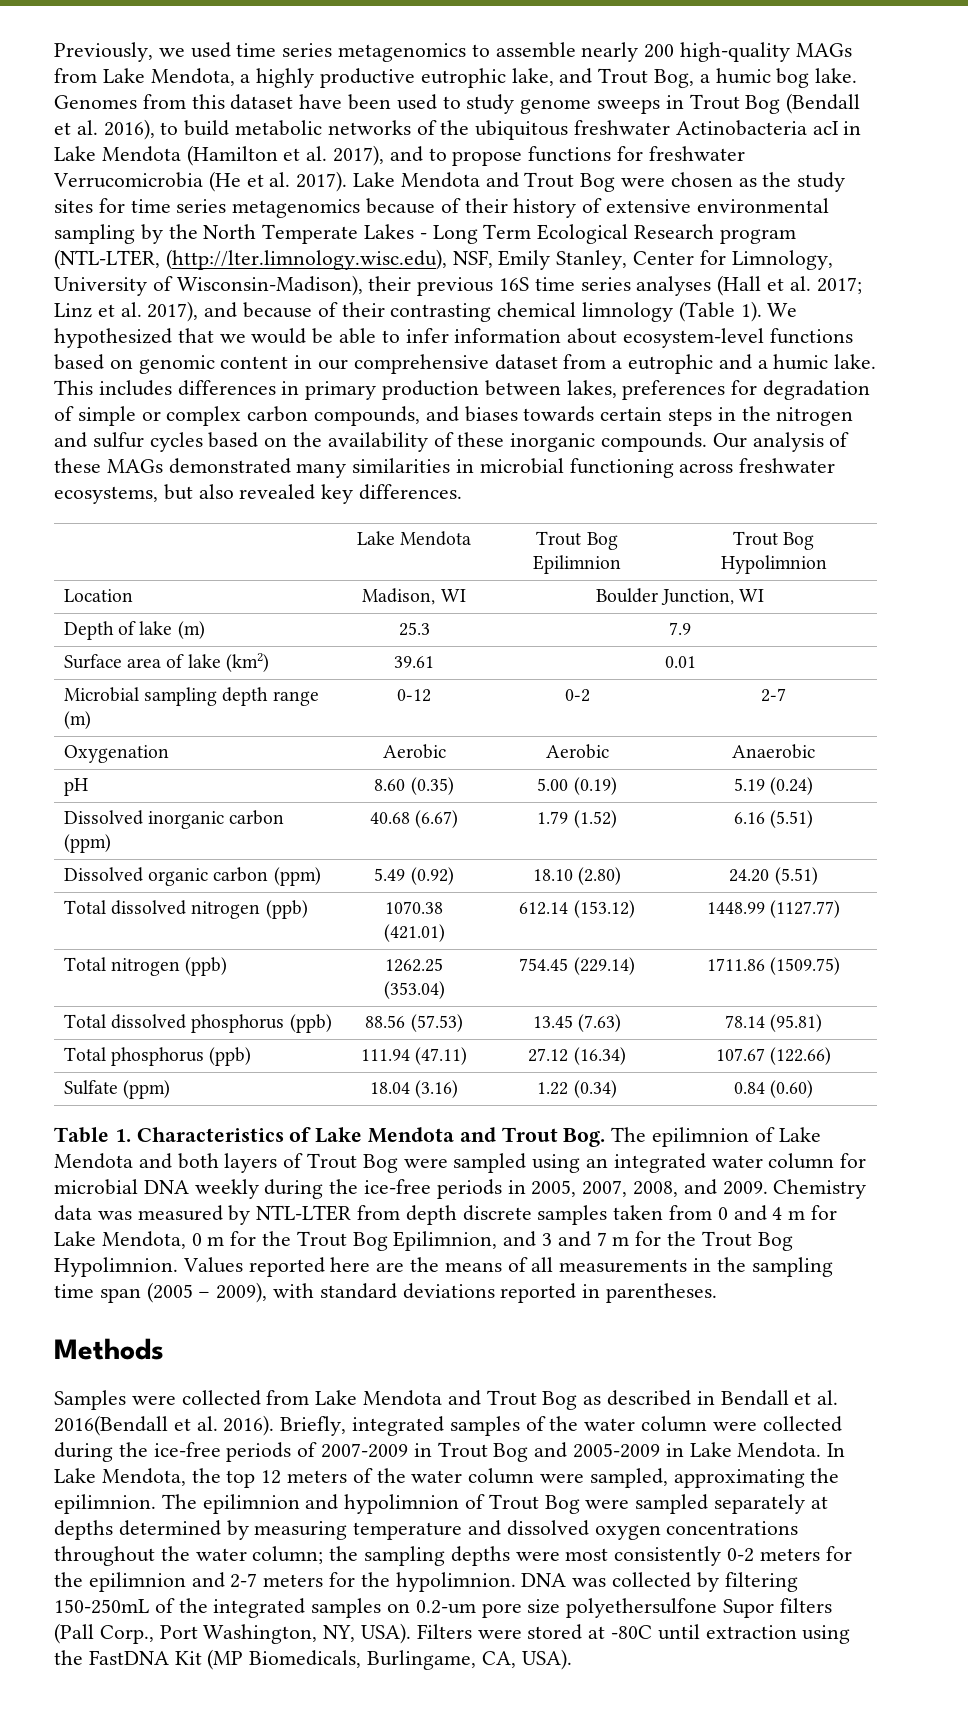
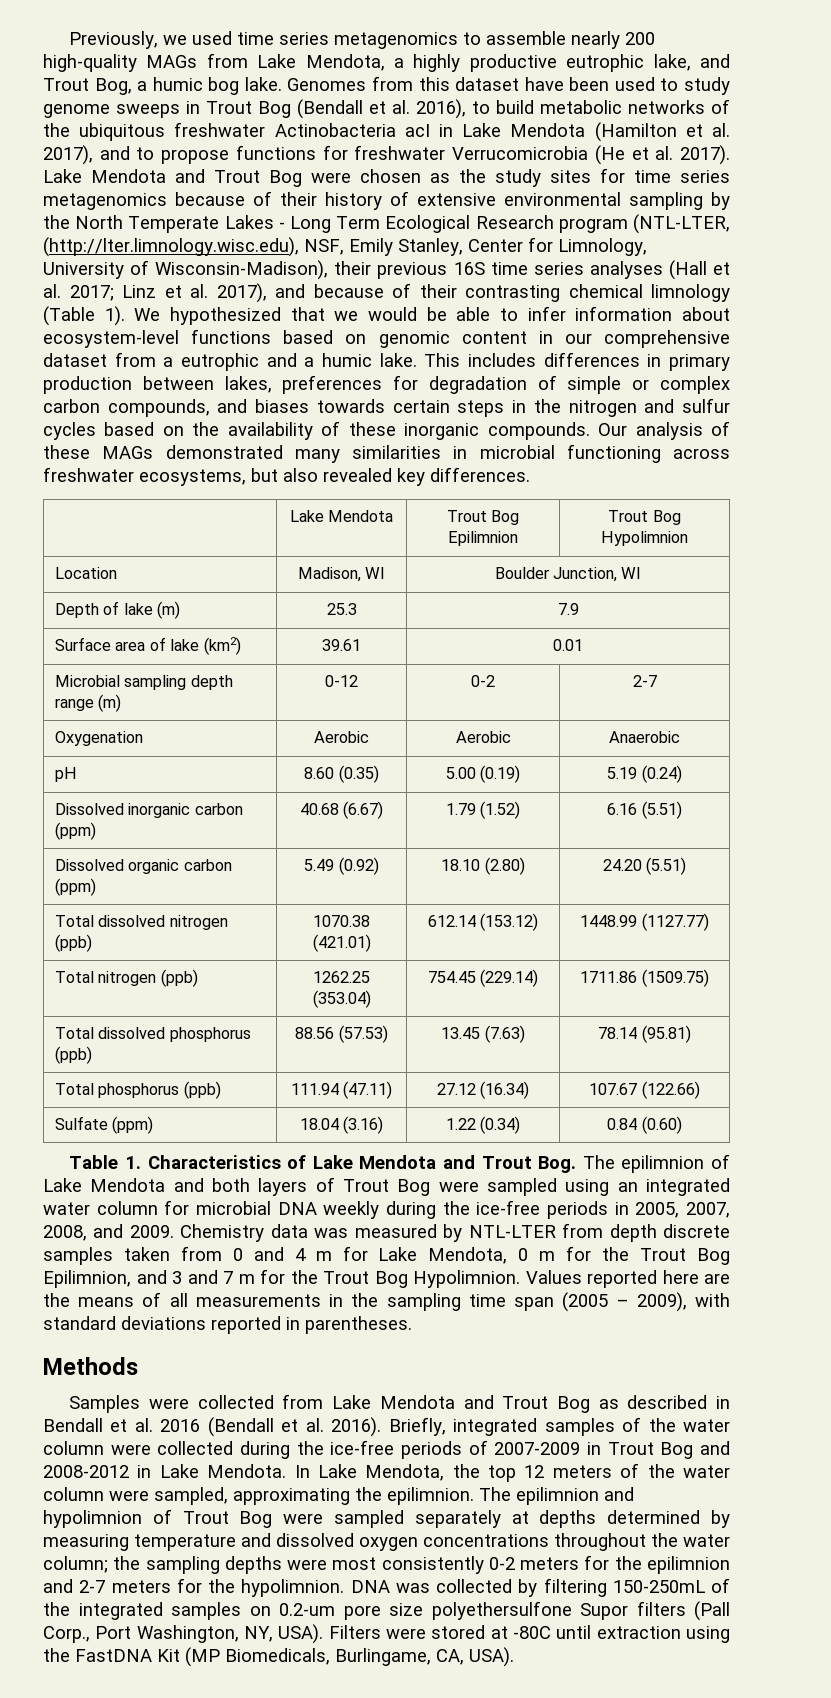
[54,1415,168,1436] 2016(Bendall -> [160,1417,274,1437] 2016 (Bendall
[573,1443,661,1458] 2005-2009 -> [43,1465,129,1478] 2008-2012

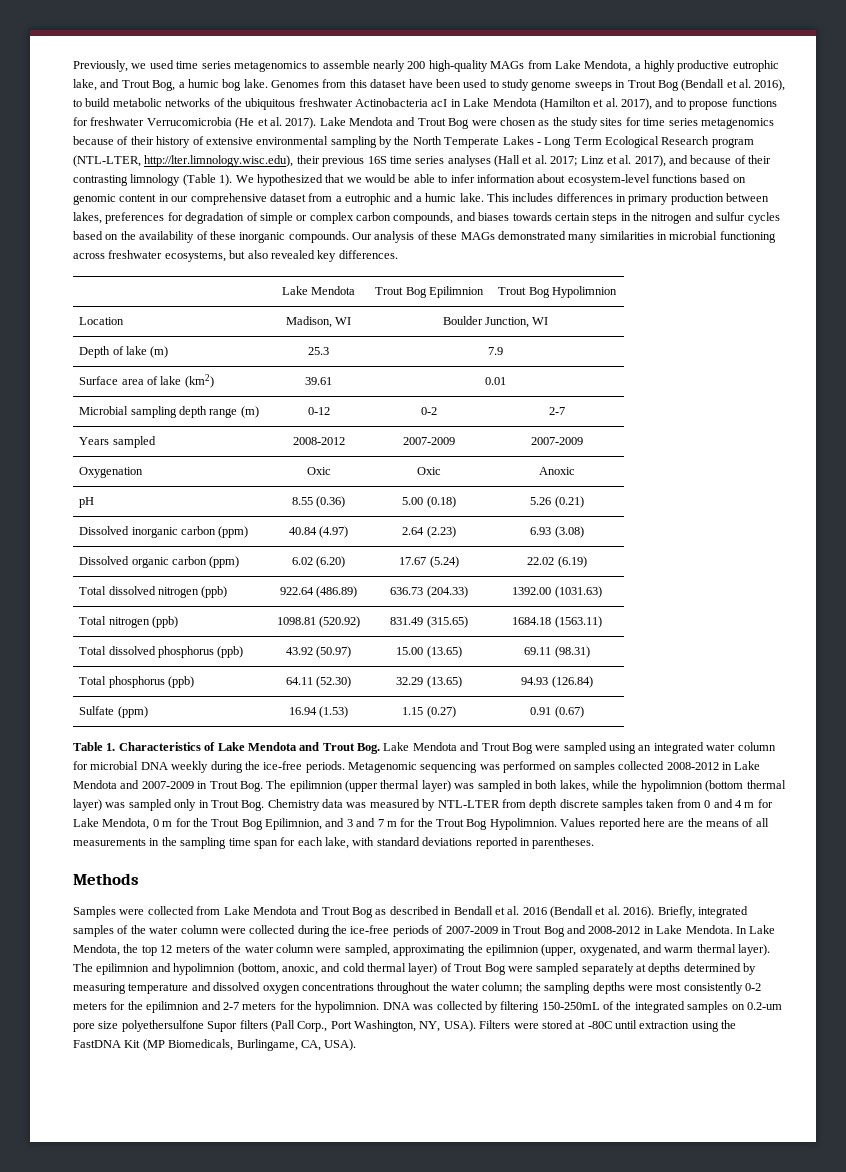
[43,237,647,257] [43,260,329,280] (http://lter.limnology.wisc.edu), NSF, Emily Stanley, Center for Limnology, University of Wisconsin-Madison), -> [144,155,294,167] http://lter.limnology.wisc.edu),
[568,284,643,298] chemical -> (128, 180) none
[54,731,143,746] [314,731,369,743] [455,731,511,743] [609,731,680,743] Oxygenation | Aerobic | Aerobic | Anaerobic -> [79,436,156,448] [292,437,345,445] [403,437,455,445] [531,437,583,445] [79,467,144,478] [306,467,331,475] [417,467,441,475] [539,467,575,475] Years sampled | 2008-2012 | 2007-2009 | 2007-2009 // Oxygenation | Oxic | Oxic | Anoxic
[304,765,379,783] 8.60 (0.35) -> [291,496,346,508] 8.55 (0.36)
[480,765,521,783] [607,765,682,783] (0.19) | 5.19 (0.24) -> [426,496,456,508] [530,496,584,508] (0.18) | 5.26 (0.21)
[299,801,384,819] [445,801,521,819] [607,801,682,819] [54,859,232,874] [54,878,96,896] [304,857,379,875] [441,857,525,875] [602,857,687,875] [54,915,228,930] [54,934,92,952] [313,915,370,927] [312,934,371,952] [427,913,539,931] [580,913,709,931] [54,969,198,987] [313,971,370,983] [312,990,371,1008] [427,969,539,987] [580,969,709,987] [54,1027,251,1042] [54,1046,92,1064] [295,1025,388,1043] [441,1025,525,1043] [598,1025,691,1043] [54,1081,221,1099] [290,1081,393,1099] [436,1081,530,1099] [589,1081,700,1099] [54,1116,154,1134] [299,1116,384,1134] [445,1116,521,1134] [607,1116,682,1134] 40.68 (6.67) | 1.79 (1.52) | 6.16 (5.51) // Dissolved organic carbon (ppm) | 5.49 (0.92) | 18.10 (2.80) | 24.20 (5.51) // Total dissolved nitrogen (ppb) | 1070.38 (421.01) | 612.14 (153.12) | 1448.99 (1127.77) // Total nitrogen (ppb) | 1262.25 (353.04) | 754.45 (229.14) | 1711.86 (1509.75) // Total dissolved phosphorus (ppb) | 88.56 (57.53) | 13.45 (7.63) | 78.14 (95.81) // Total phosphorus (ppb) | 111.94 (47.11) | 27.12 (16.34) | 107.67 (122.66) // Sulfate (ppm) | 18.04 (3.16) | 1.22 (0.34) | 0.84 (0.60) -> [288,526,349,538] [402,526,456,538] [530,526,584,538] [79,556,240,568] [291,556,346,568] [399,556,459,568] [527,556,587,568] [79,586,228,598] [279,586,358,598] [390,586,468,598] [512,586,602,598] [79,616,178,628] [276,616,361,628] [390,616,468,628] [512,616,602,628] [79,646,244,658] [285,646,352,658] [396,646,462,658] [524,646,590,658] [79,676,194,688] [285,676,352,688] [396,676,462,688] [521,676,593,688] [79,706,148,718] [288,706,349,718] [402,706,456,718] [530,706,584,718] 40.84 (4.97) | 2.64 (2.23) | 6.93 (3.08) // Dissolved organic carbon (ppm) | 6.02 (6.20) | 17.67 (5.24) | 22.02 (6.19) // Total dissolved nitrogen (ppb) | 922.64 (486.89) | 636.73 (204.33) | 1392.00 (1031.63) // Total nitrogen (ppb) | 1098.81 (520.92) | 831.49 (315.65) | 1684.18 (1563.11) // Total dissolved phosphorus (ppb) | 43.92 (50.97) | 15.00 (13.65) | 69.11 (98.31) // Total phosphorus (ppb) | 64.11 (52.30) | 32.29 (13.65) | 94.93 (126.84) // Sulfate (ppm) | 16.94 (1.53) | 1.15 (0.27) | 0.91 (0.67)
[582,1154,731,1173] [43,1177,335,1196] The epilimnion of Lake Mendota and both layers of -> [383,742,480,751] Lake Mendota and
[547,1201,730,1219] [43,1224,174,1241] periods in 2005, 2007, 2008, and 2009. -> [305,761,761,773] [73,780,786,792] [73,799,265,811] periods. Metagenomic sequencing was performed on samples collected 2008-2012 in Lake Mendota and 2007-2009 in Trout Bog. The epilimnion (upper thermal layer) was sampled in both lakes, while the hypolimnion (bottom thermal layer) was sampled only in Trout Bog.
[562,1292,687,1312] (2005 – 2009), -> [280,837,349,849] for each lake,
[387,1487,634,1505] [43,1510,142,1528] epilimnion. The epilimnion and hypolimnion -> [485,944,771,956] [73,963,438,975] epilimnion (upper, oxygenated, and warm thermal layer). The epilimnion and hypolimnion (bottom, anoxic, and cold thermal layer)

